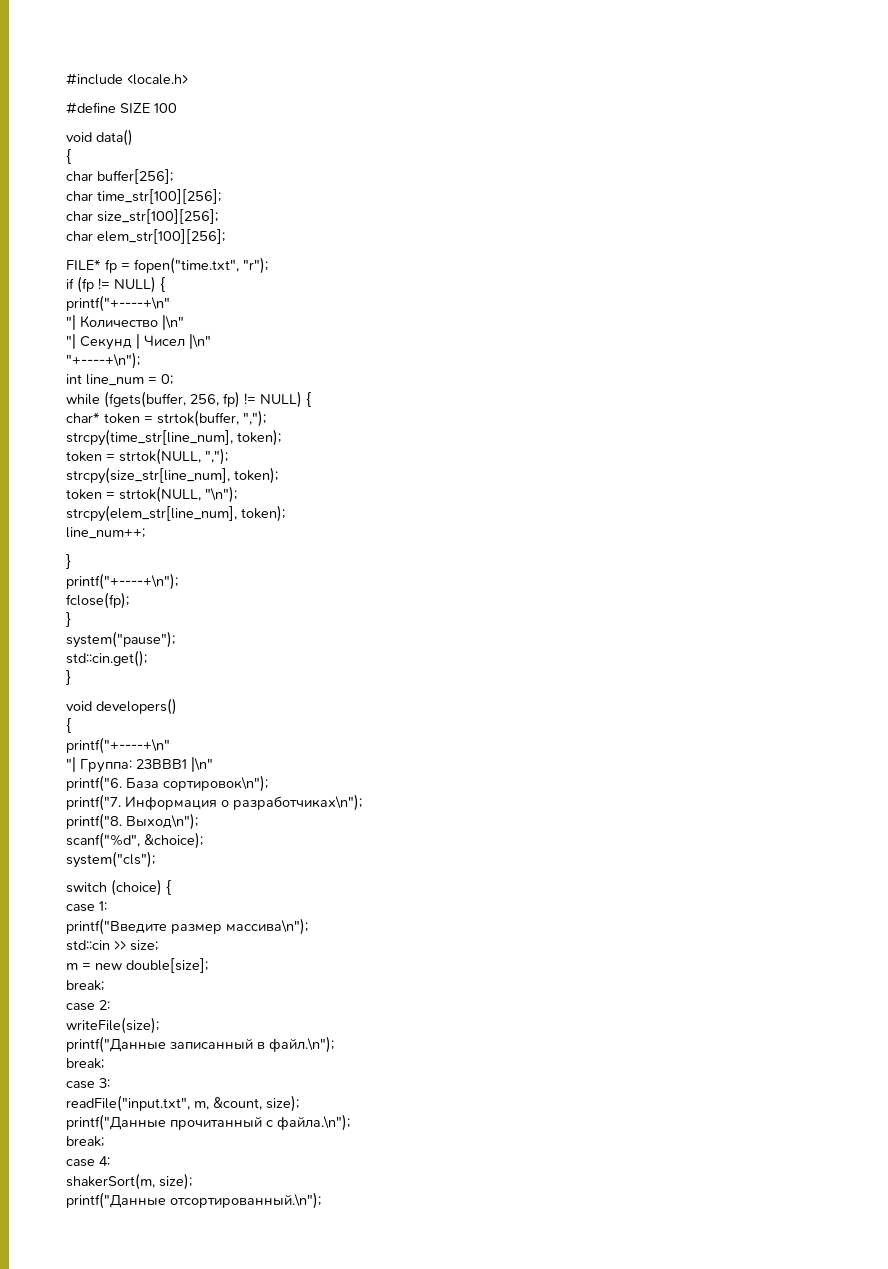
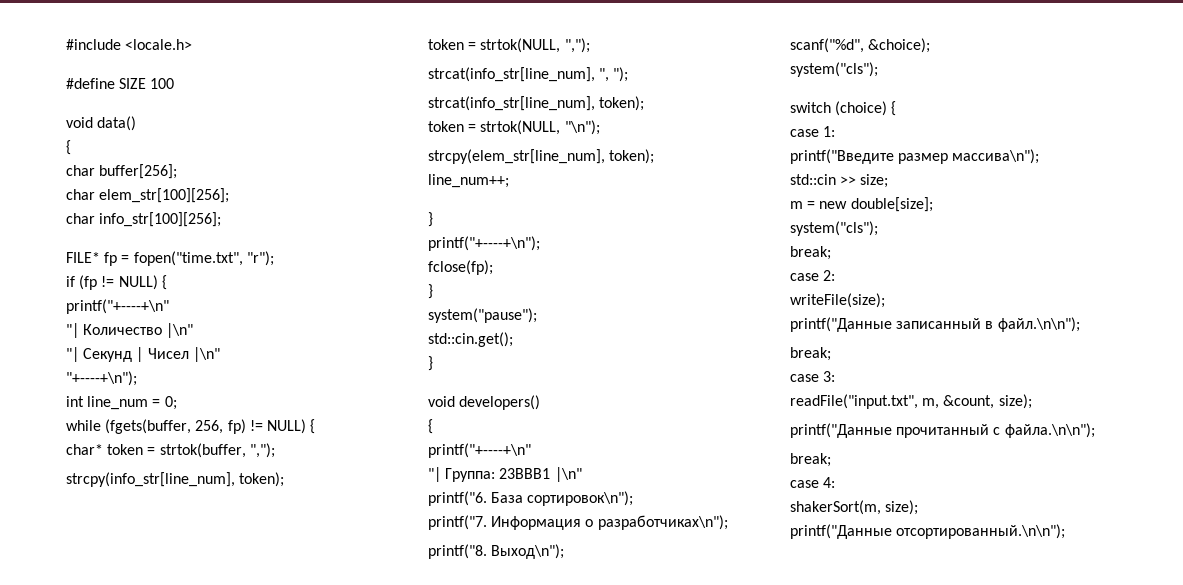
[97,189,221,204] [66,209,218,224] [66,229,225,244] time_str[100][256]; // char size_str[100][256]; // char elem_str[100][256]; -> [99,188,230,203] [66,212,222,227] elem_str[100][256]; // char info_str[100][256];
[66,429,233,446] strcpy(time_str[line_num], -> [66,472,235,487] strcpy(info_str[line_num],
[66,467,230,484] strcpy(size_str[line_num], -> [428,67,629,82] [428,96,595,111] strcat(info_str[line_num], ", "); // strcat(info_str[line_num],
(208, 965) none -> [790,221,878,236] // system("cls");
[269,1036,334,1053] файл.\n"); -> [997,317,1080,332] файл.\n\n");
[277,1114,350,1131] файла.\n"); -> [1004,423,1095,438] файла.\n\n");
[170,1192,321,1209] отсортированный.\n"); -> [896,524,1066,539] отсортированный.\n\n");

